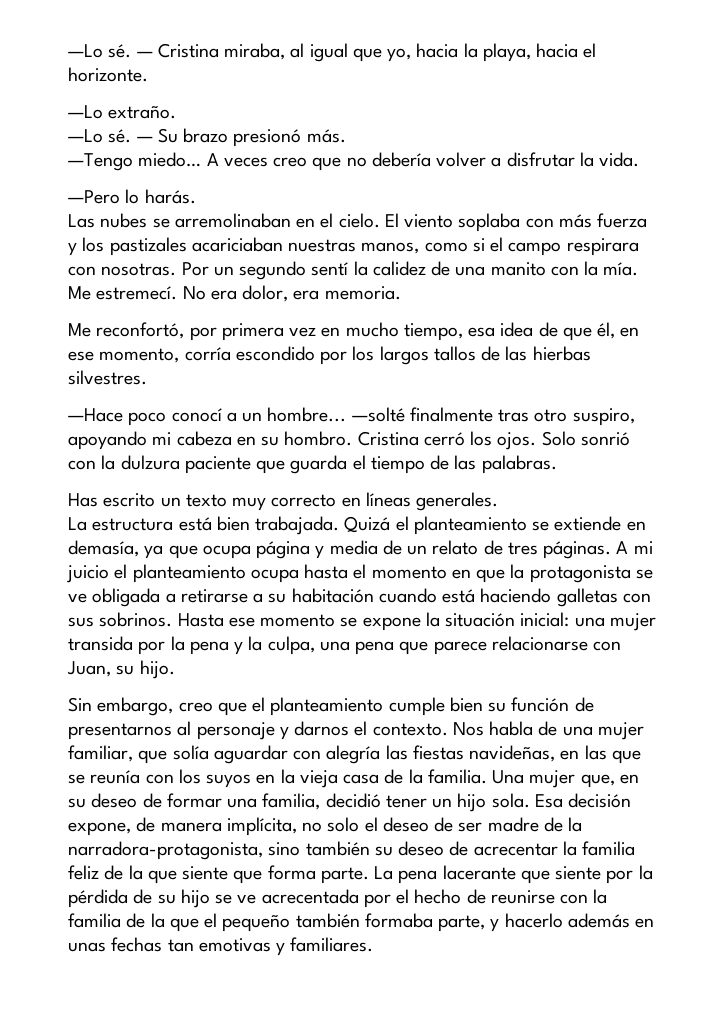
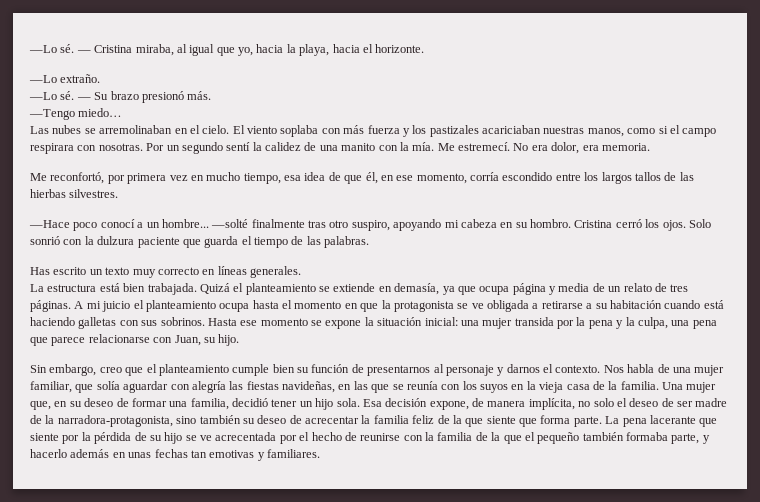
[206,152,640,171] [68,189,196,204] A veces creo que no debería volver a disfrutar la vida. // —Pero lo harás. -> (123, 112) none
[320,351,348,365] por -> [555,173,581,181] entre

